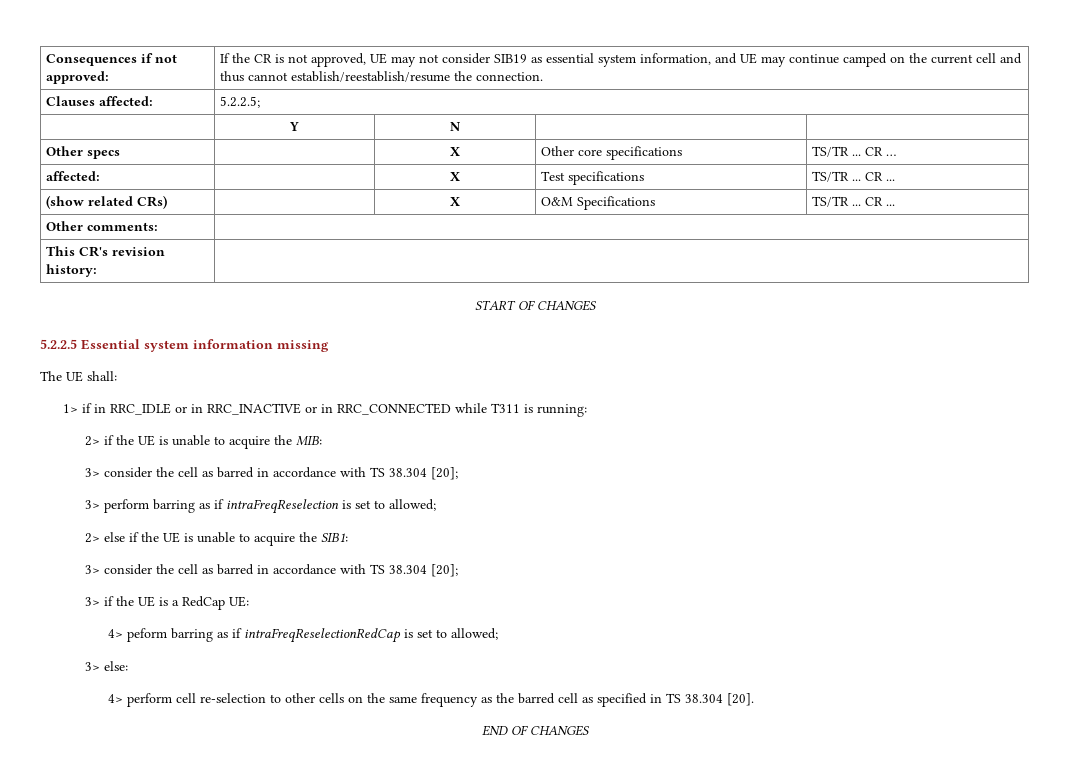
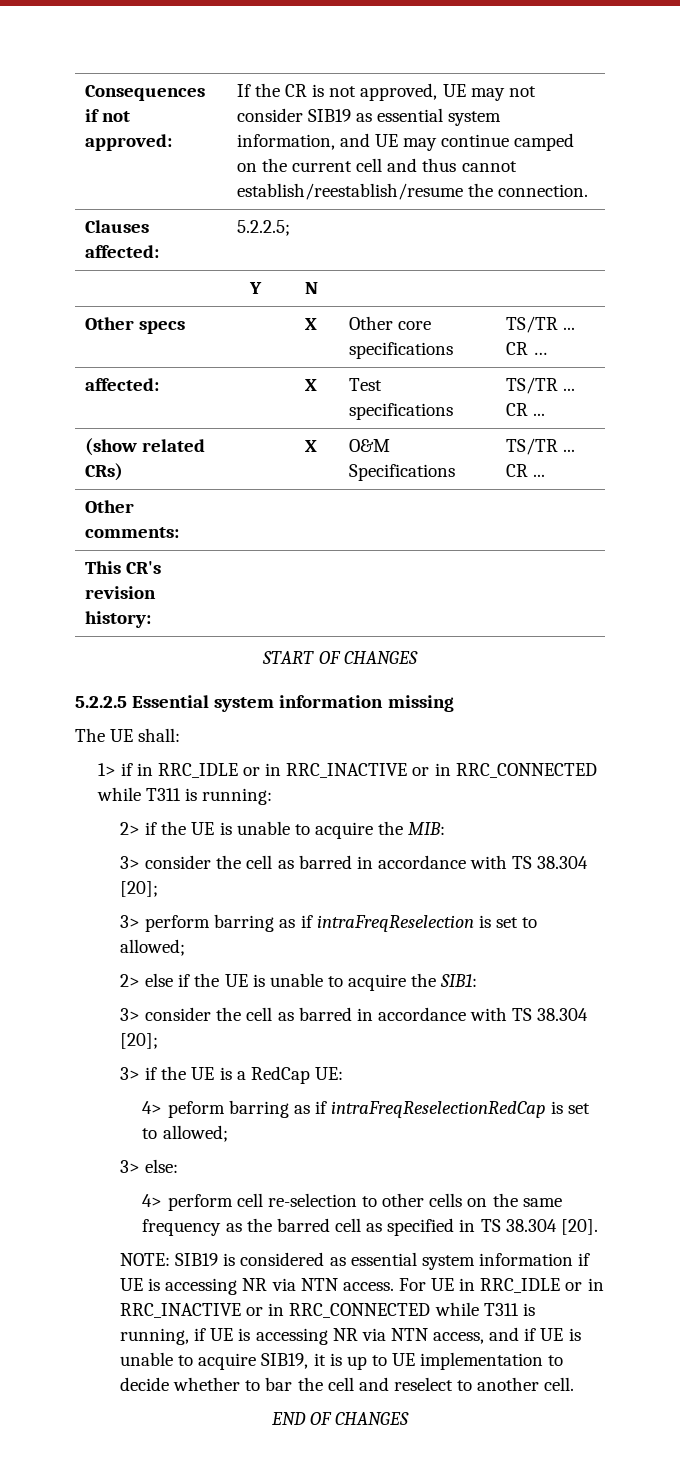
(755, 699) none -> [119,1252,591,1270] [119,1278,604,1295] [119,1302,535,1318] [119,1327,581,1345] [119,1352,564,1370] [119,1377,575,1391] // NOTE: SIB19 is considered as essential system information if UE is accessing NR via NTN access. For UE in RRC_IDLE or in RRC_INACTIVE or in RRC_CONNECTED while T311 is running, if UE is accessing NR via NTN access, and if UE is unable to acquire SIB19, it is up to UE implementation to decide whether to bar the cell and reselect to another cell.

